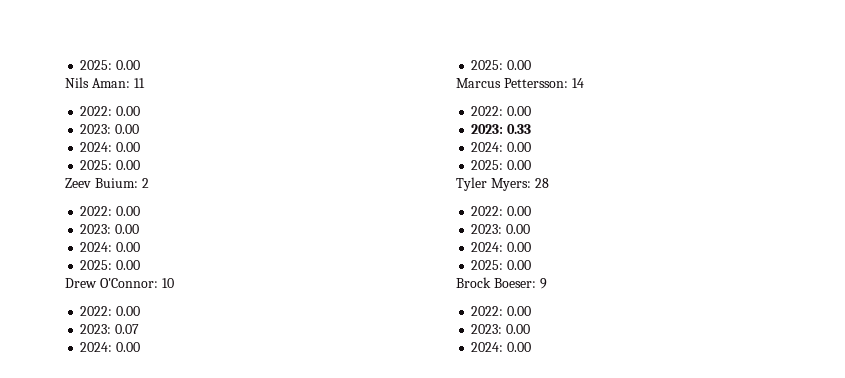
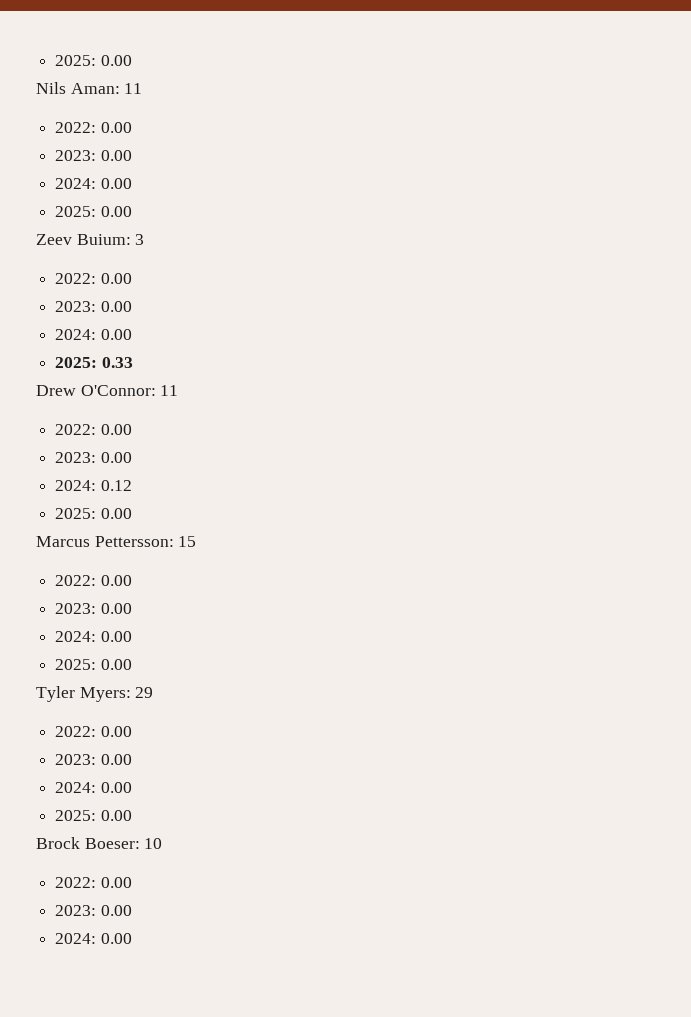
[141,178,149,188] [80,206,141,216] [80,224,140,234] [80,242,141,252] [80,260,141,270] [65,278,174,288] [80,306,141,316] [80,324,140,334] [80,342,141,352] [471,60,532,70] [456,78,584,88] [471,106,532,116] [471,124,532,134] [471,142,532,152] [471,160,532,170] 2 // 2022: 0.00 // 2023: 0.00 // 2024: 0.00 // 2025: 0.00 // Drew O'Connor: 10 // 2022: 0.00 // 2023: 0.07 // 2024: 0.00 // 2025: 0.00 // Marcus Pettersson: 14 // 2022: 0.00 // 2023: 0.33 // 2024: 0.00 // 2025: 0.00 -> [135,234,145,245] [55,273,132,284] [55,301,132,312] [55,329,132,340] [55,357,133,368] [36,385,179,396] [55,424,132,435] [55,452,132,463] [55,480,132,491] [55,508,132,519] [36,536,197,547] [55,575,132,586] [55,603,132,614] [55,631,132,642] [55,659,132,670] 3 // 2022: 0.00 // 2023: 0.00 // 2024: 0.00 // 2025: 0.33 // Drew O'Connor: 11 // 2022: 0.00 // 2023: 0.00 // 2024: 0.12 // 2025: 0.00 // Marcus Pettersson: 15 // 2022: 0.00 // 2023: 0.00 // 2024: 0.00 // 2025: 0.00
[534,178,549,188] 28 -> [135,687,154,698] 29
[539,278,547,289] 9 -> [144,838,163,849] 10

